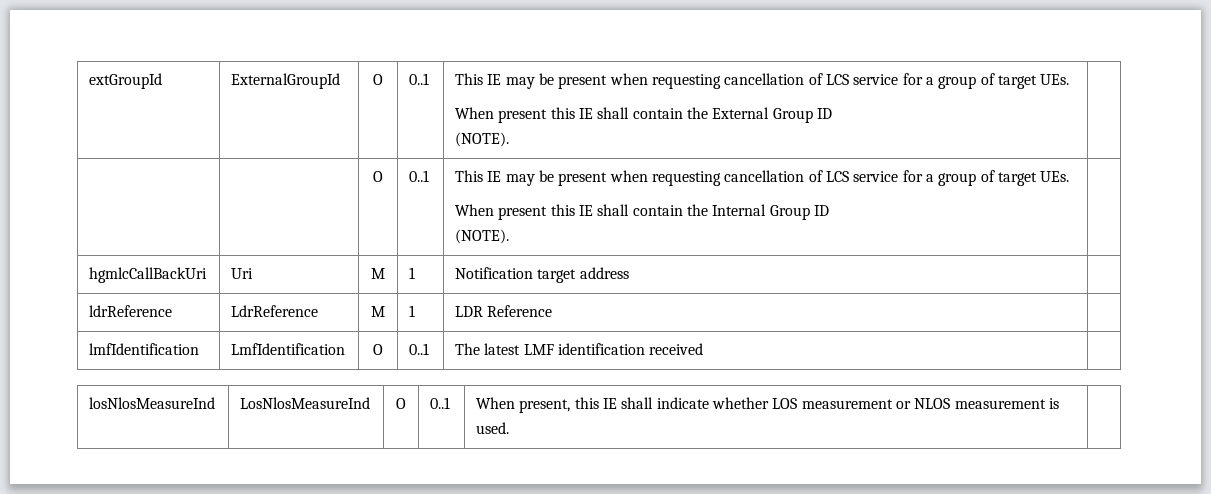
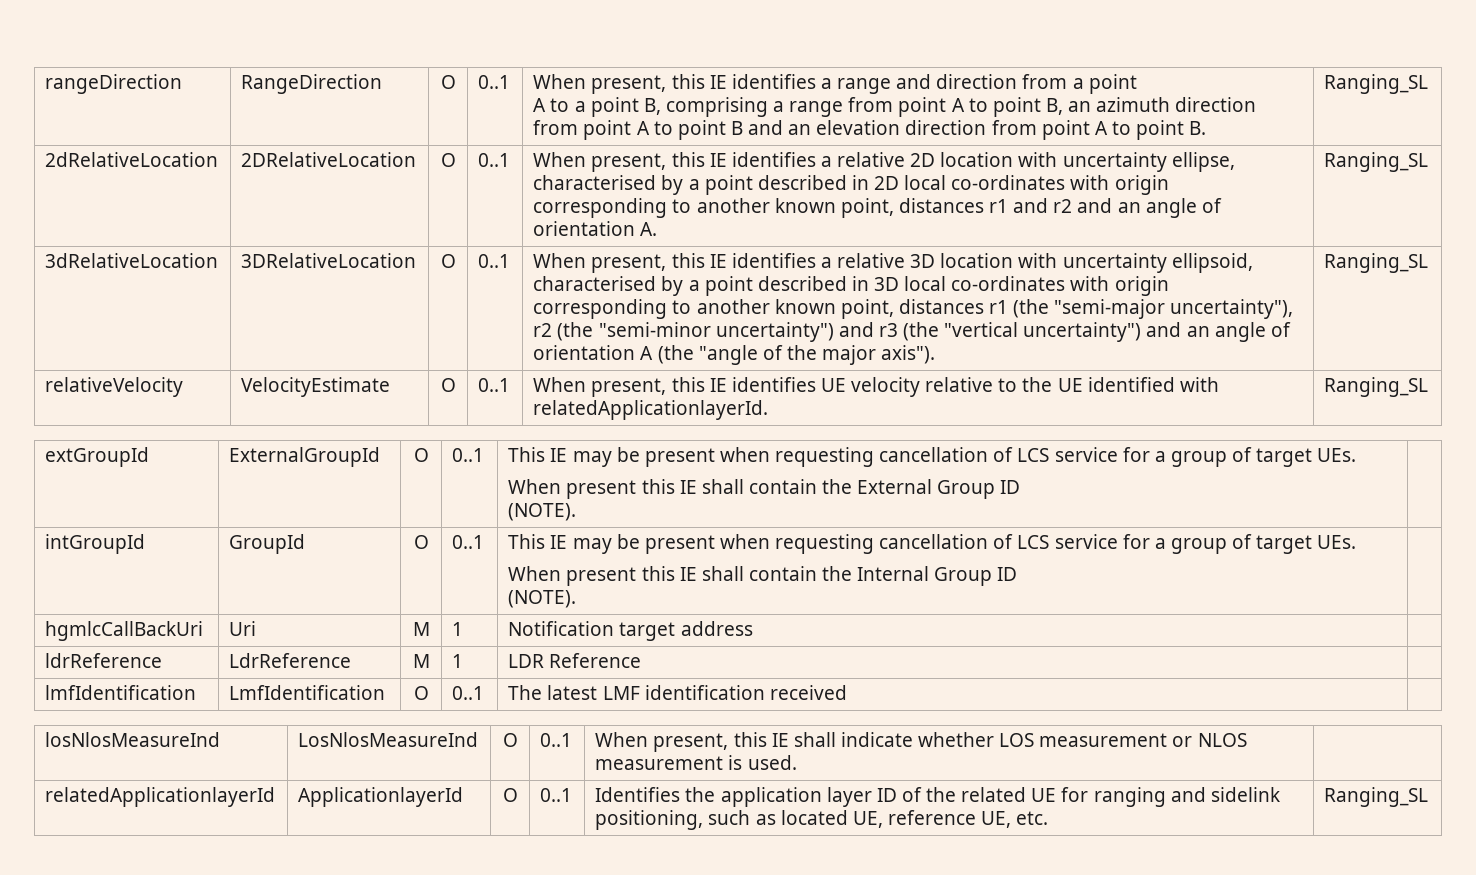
(89, 81) none -> [45,74,183,94] [241,74,383,94] [440,75,456,89] [478,75,511,89] [533,74,1137,94] [533,97,1257,117] [533,120,1207,140] [1324,74,1429,94] [45,152,219,167] [241,152,417,167] [440,153,456,167] [478,153,511,167] [533,152,1235,172] [533,175,1169,195] [533,198,1222,218] [533,221,658,236] [1324,152,1429,172] [45,253,219,268] [241,253,417,268] [440,254,456,268] [478,254,511,268] [533,253,1253,273] [533,276,1169,296] [533,299,1294,319] [533,322,1291,342] [533,345,936,365] [1324,253,1429,273] [45,377,184,397] [241,377,391,397] [440,378,456,392] [478,378,511,392] [533,377,1219,397] [533,400,769,420] [1324,377,1429,397] rangeDirection | RangeDirection | O | 0..1 | When present, this IE identifies a range and direction from a point // A to a point B, comprising a range from point A to point B, an azimuth direction from point A to point B and an elevation direction from point A to point B. | Ranging_SL // 2dRelativeLocation | 2DRelativeLocation | O | 0..1 | When present, this IE identifies a relative 2D location with uncertainty ellipse, characterised by a point described in 2D local co-ordinates with origin corresponding to another known point, distances r1 and r2 and an angle of orientation A. | Ranging_SL // 3dRelativeLocation | 3DRelativeLocation | O | 0..1 | When present, this IE identifies a relative 3D location with uncertainty ellipsoid, characterised by a point described in 3D local co-ordinates with origin corresponding to another known point, distances r1 (the "semi-major uncertainty"), r2 (the "semi-minor uncertainty") and r3 (the "vertical uncertainty") and an angle of orientation A (the "angle of the major axis"). | Ranging_SL // relativeVelocity | VelocityEstimate | O | 0..1 | When present, this IE identifies UE velocity relative to the UE identified with relatedApplicationlayerId. | Ranging_SL //
(510, 139) | -> [45,534,146,554] [229,534,306,554] intGroupId | GroupId
(510, 428) none -> [45,787,276,807] [298,787,464,807] [502,788,518,802] [540,788,573,802] [595,787,1280,807] [595,810,1049,830] [1324,787,1429,807] // relatedApplicationlayerId | ApplicationlayerId | O | 0..1 | Identifies the application layer ID of the related UE for ranging and sidelink positioning, such as located UE, reference UE, etc. | Ranging_SL

